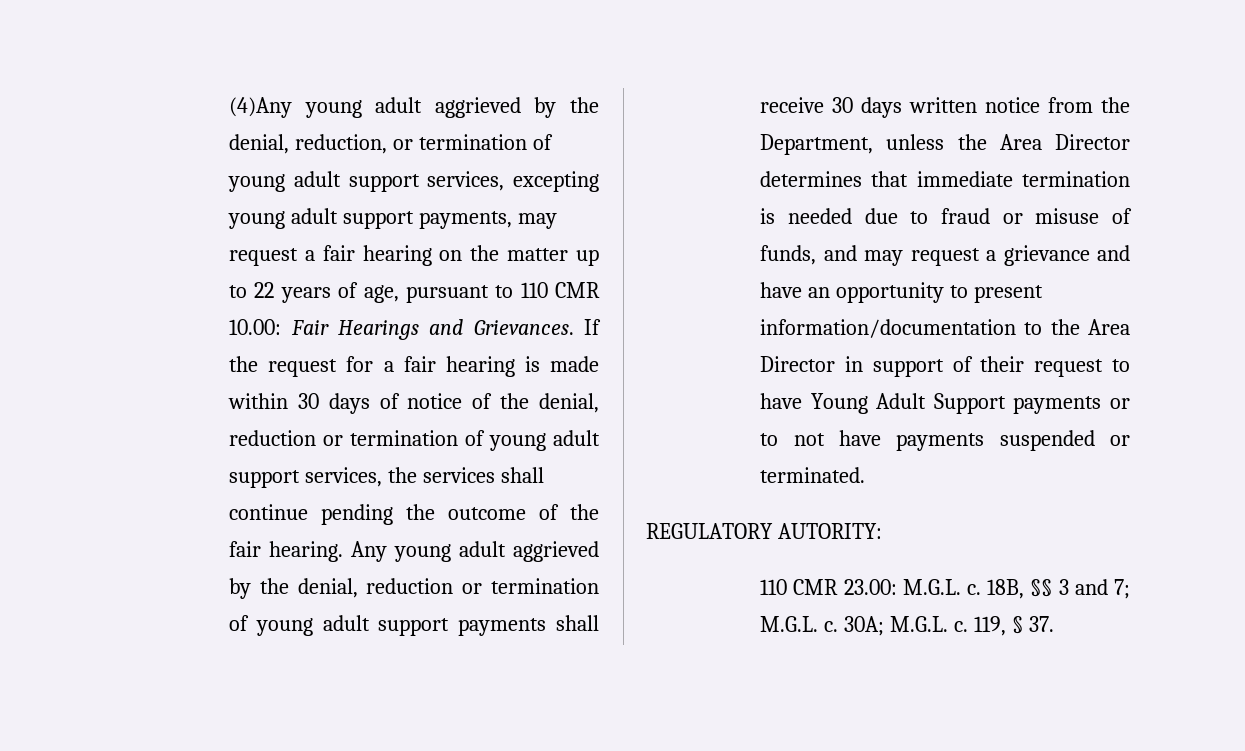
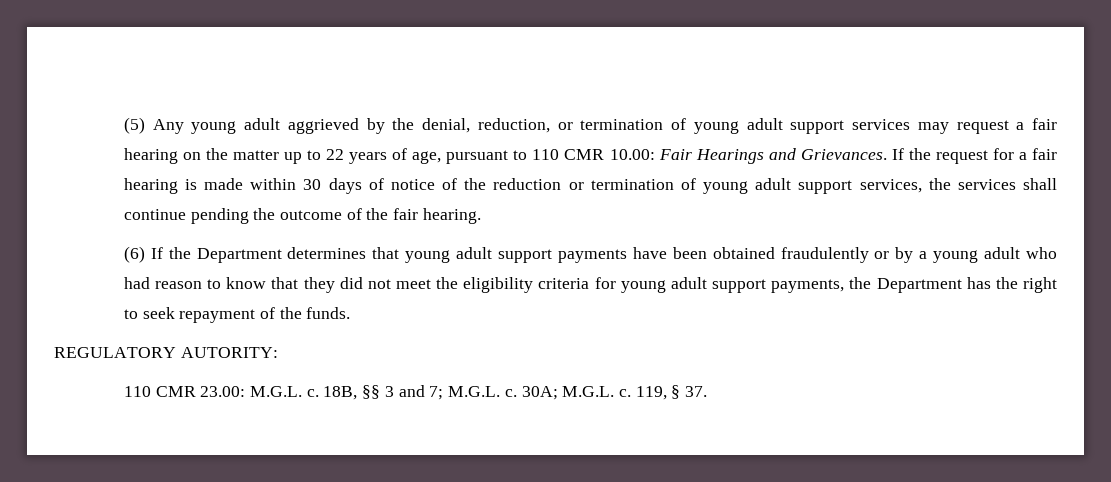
[229,97,293,118] (4)Any -> [123,117,184,134] (5) Any
[427,171,599,192] [228,208,512,229] services, excepting young adult support payments, -> [852,119,911,130] services
[539,393,599,413] denial, -> (487, 184) none
[351,541,599,562] [229,578,599,599] [229,615,599,636] [760,97,1130,118] [760,134,1130,155] [760,171,1130,187] [760,208,1132,224] [760,245,1130,266] [760,282,1043,303] [760,319,1130,338] [760,356,1130,377] [760,393,1130,414] [760,430,1130,451] [760,467,866,483] Any young adult aggrieved by the denial, reduction or termination of young adult support payments shall receive 30 days written notice from the Department, unless the Area Director determines that immediate termination is needed due to fraud or misuse of funds, and may request a grievance and have an opportunity to present information/documentation to the Area Director in support of their request to have Young Adult Support payments or to not have payments suspended or terminated. -> [123,246,1057,263] [123,277,1057,293] [123,307,351,323] // (6) If the Department determines that young adult support payments have been obtained fraudulently or by a young adult who had reason to know that they did not meet the eligibility criteria for young adult support payments, the Department has the right to seek repayment of the funds.

